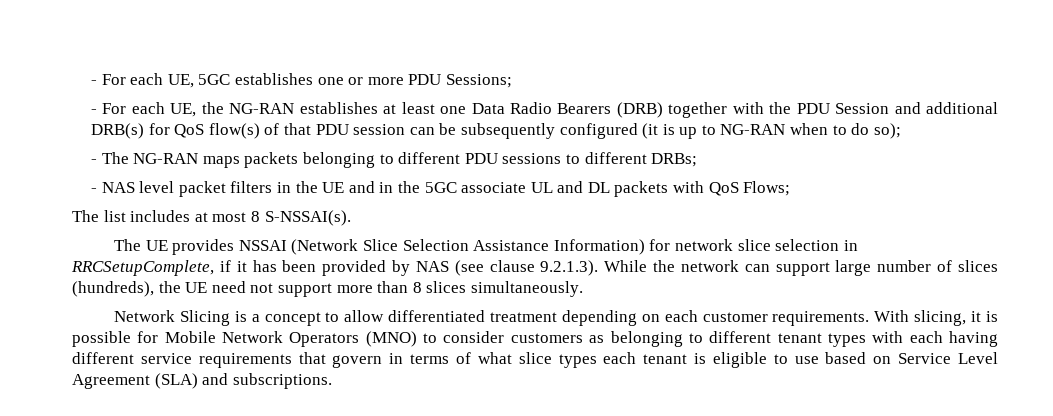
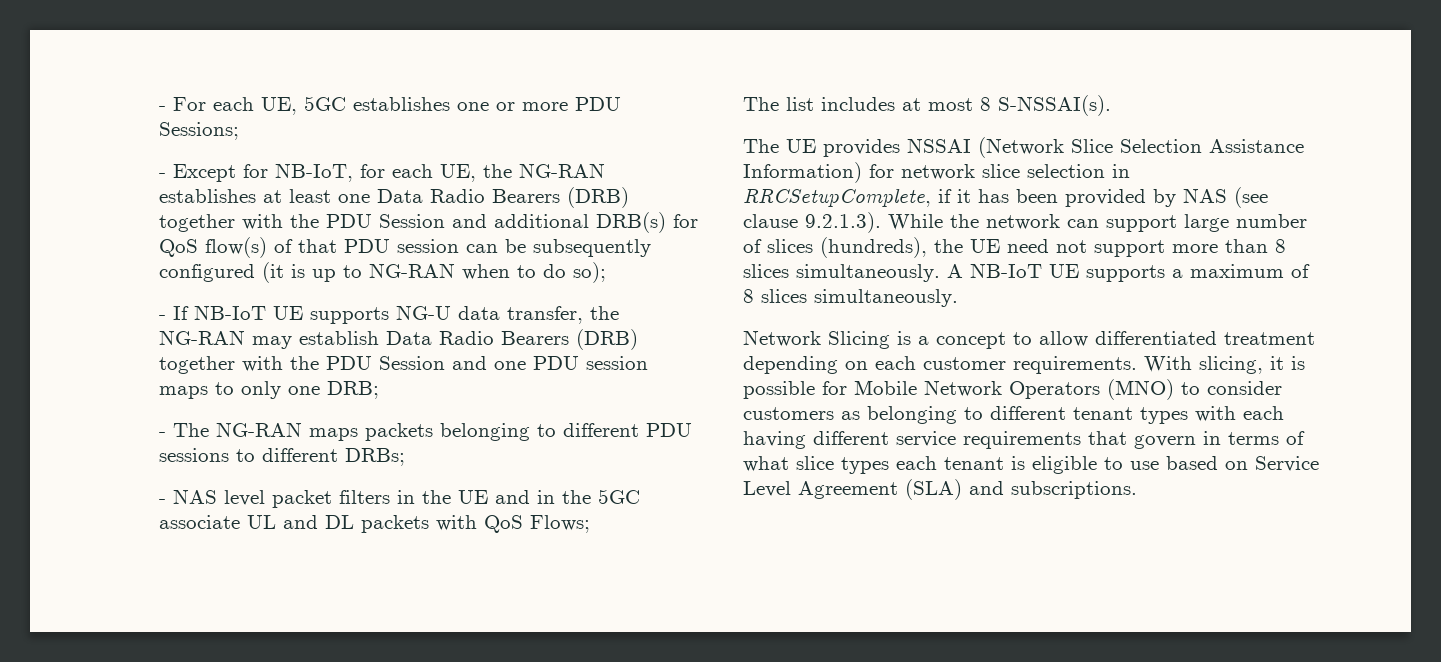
[102,103,127,114] For -> [172,163,385,182] Except for NB-IoT, for
(901, 131) none -> [158,305,619,324] [158,329,638,350] [158,356,648,374] [158,381,379,399] // - If NB-IoT UE supports NG-U data transfer, the NG-RAN may establish Data Radio Bearers (DRB) together with the PDU Session and one PDU session maps to only one DRB;
(583, 289) none -> [947,263,1310,282] [743,289,958,307] A NB-IoT UE supports a maximum of 8 slices simultaneously.

